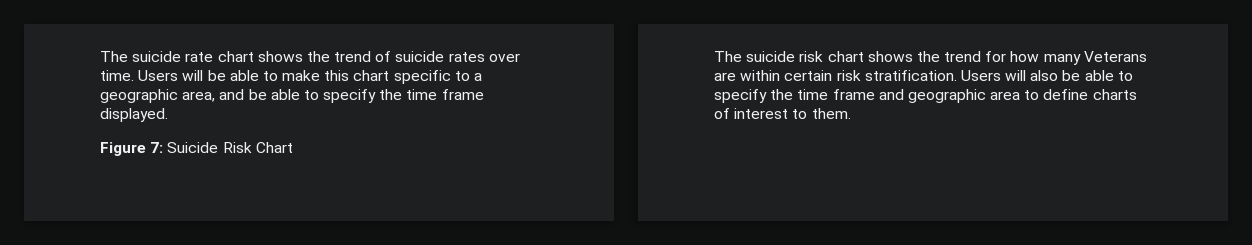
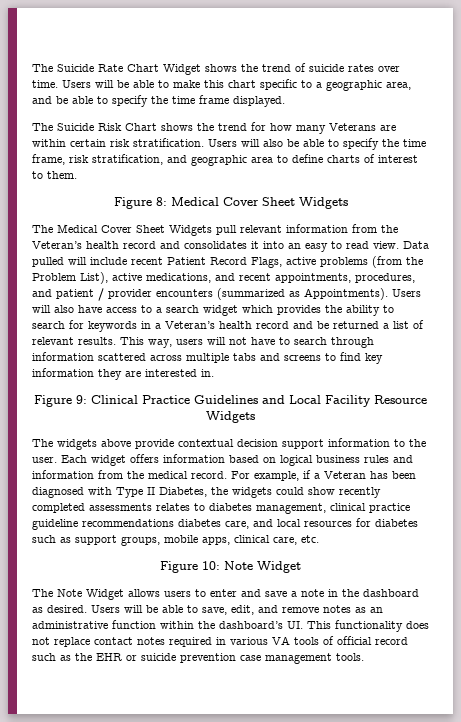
[100,51,254,62] The suicide rate chart -> [32,64,201,75] The Suicide Rate Chart Widget
[100,142,164,156] Figure 7: -> [32,123,53,131] The
[714,51,864,62] // The suicide risk chart -> (157, 127) none
[832,89,875,100] frame -> [32,154,163,165] frame, risk stratification,
(851, 113) none -> [113,197,348,209] [32,224,398,236] [32,241,429,252] [32,256,423,268] [32,272,415,284] [32,288,421,301] [32,305,394,316] [32,320,424,332] [32,337,374,348] [32,352,383,364] [32,368,214,380] [34,395,427,407] [206,411,255,423] [32,438,426,450] [32,454,413,466] [32,470,416,481] [32,487,381,498] [32,503,410,514] [32,518,418,530] [32,535,319,546] [160,561,301,573] [32,589,419,600] [32,605,383,615] [32,620,429,632] [32,636,408,647] [32,653,364,664] // Figure 8: Medical Cover Sheet Widgets // The Medical Cover Sheet Widgets pull relevant information from the Veteran’s health record and consolidates it into an easy to read view. Data pulled will include recent Patient Record Flags, active problems (from the Problem List), active medications, and recent appointments, procedures, and patient / provider encounters (summarized as Appointments). Users will also have access to a search widget which provides the ability to search for keywords in a Veteran’s health record and be returned a list of relevant results. This way, users will not have to search through information scattered across multiple tabs and screens to find key information they are interested in. // Figure 9: Clinical Practice Guidelines and Local Facility Resource Widgets // The widgets above provide contextual decision support information to the user. Each widget offers information based on logical business rules and information from the medical record. For example, if a Veteran has been diagnosed with Type II Diabetes, the widgets could show recently completed assessments relates to diabetes management, clinical practice guideline recommendations diabetes care, and local resources for diabetes such as support groups, mobile apps, clinical care, etc. // Figure 10: Note Widget // The Note Widget allows users to enter and save a note in the dashboard as desired. Users will be able to save, edit, and remove notes as an administrative function within the dashboard’s UI. This functionality does not replace contact notes required in various VA tools of official record such as the EHR or suicide prevention case management tools.

